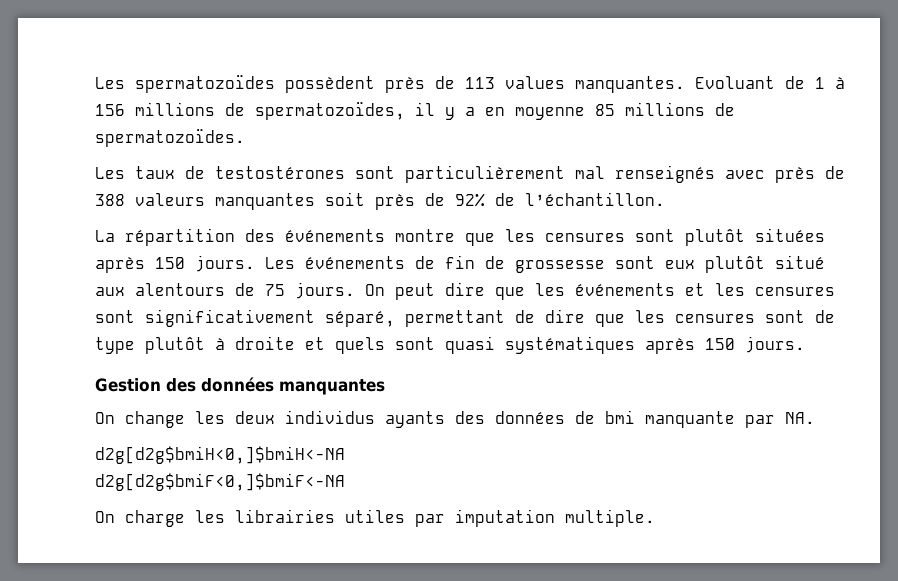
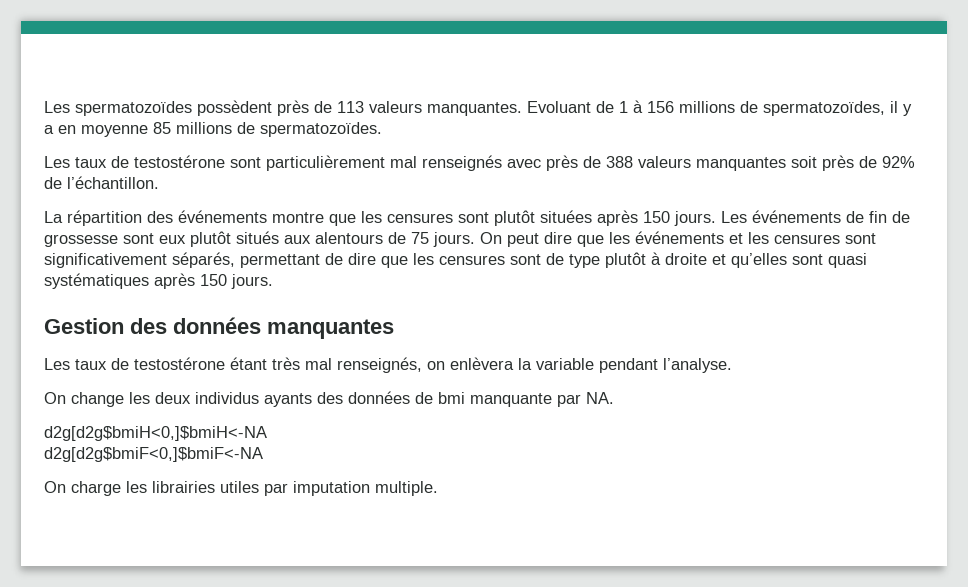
[505,76,565,89] values -> [369,101,422,113] valeurs
[215,166,345,179] testostérones -> [134,155,225,168] testostérone
[775,255,825,269] situé -> [236,231,279,244] situés
[325,311,395,327] séparé, -> [172,252,235,268] séparés,
[335,337,385,354] quels -> [731,253,787,268] qu’elles
(385, 387) none -> [44,357,732,373] // Les taux de testostérone étant très mal renseignés, on enlèvera la variable pendant l’analyse.

